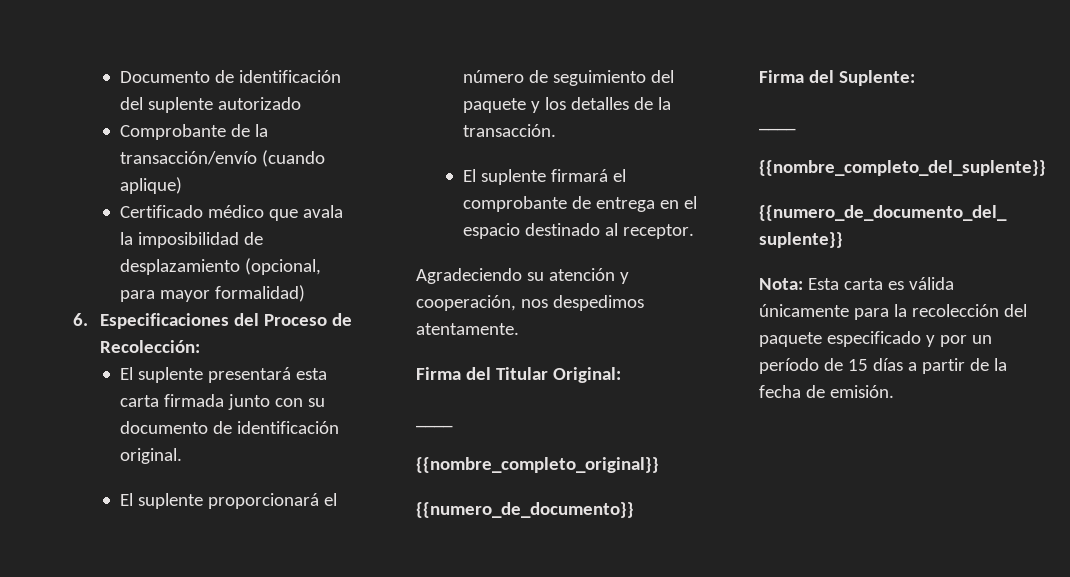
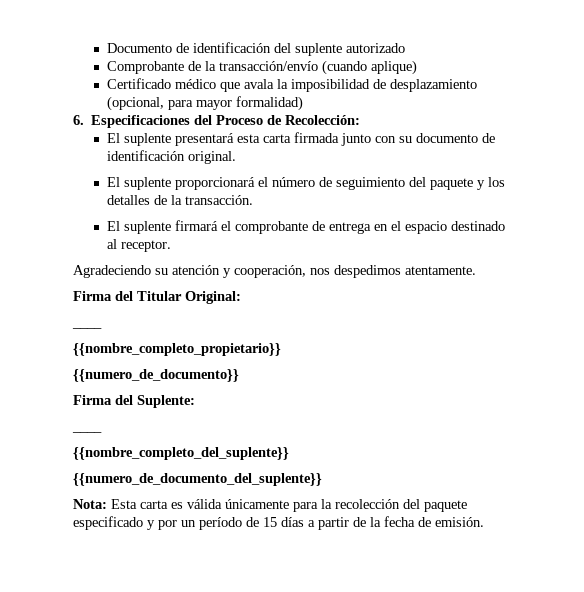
[416,457,659,473] {{nombre_completo_original}} -> [73,343,281,356] {{nombre_completo_propietario}}

